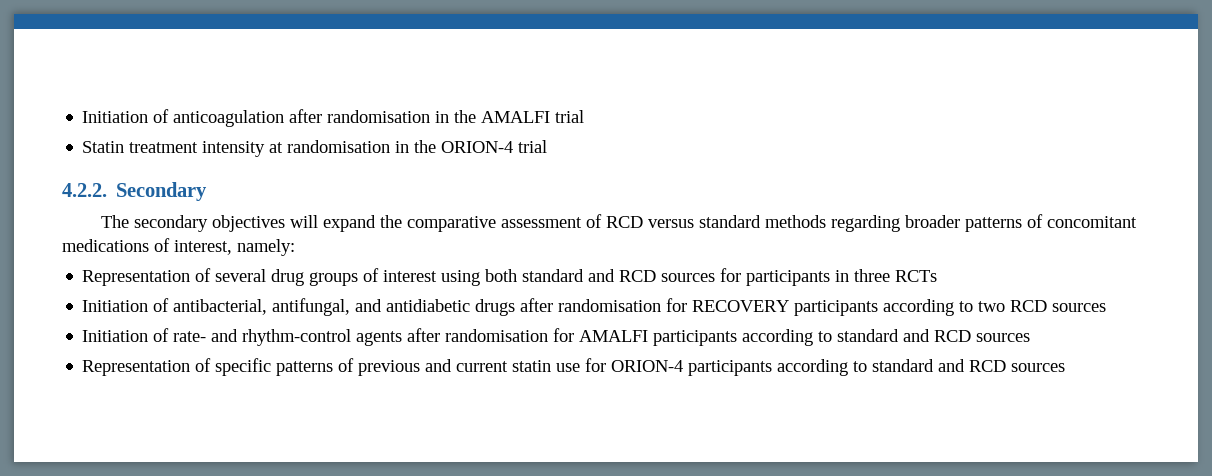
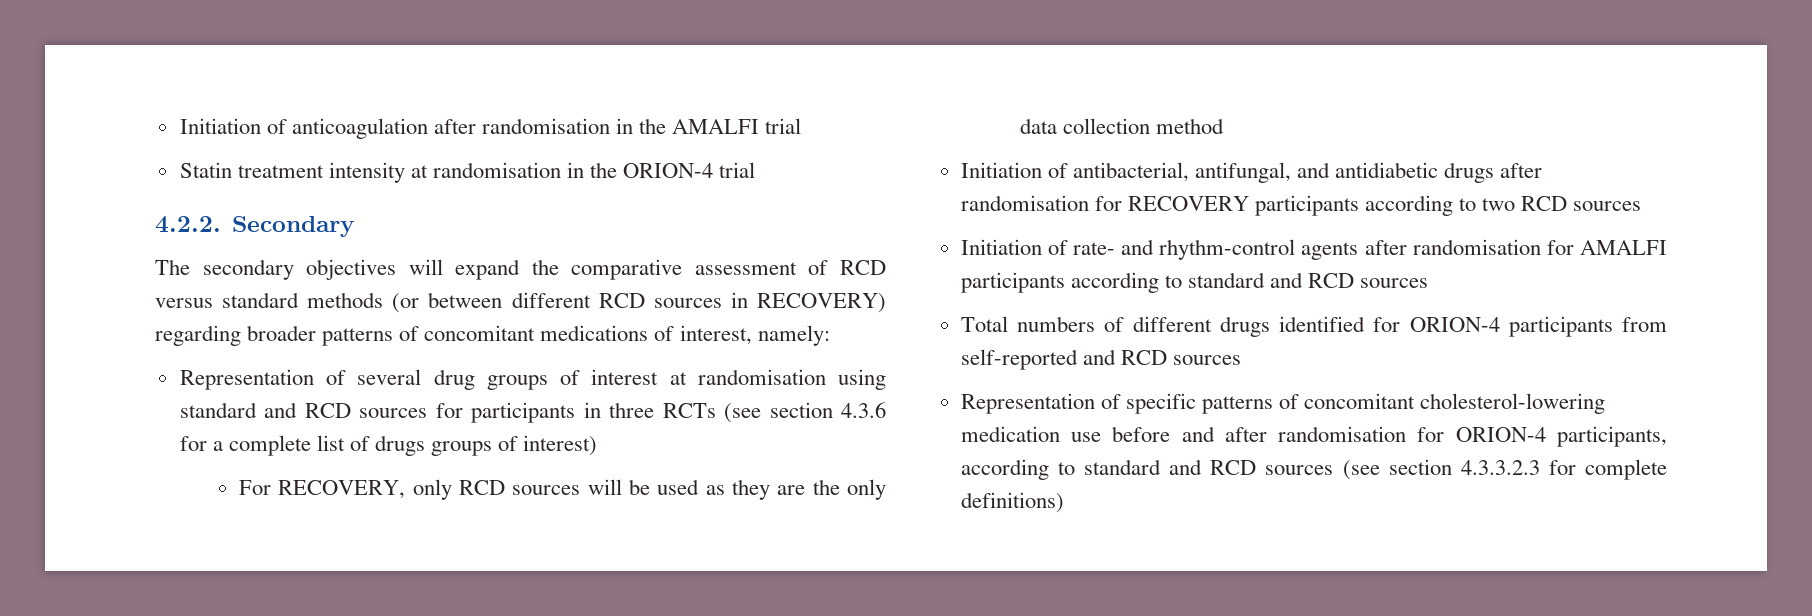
(826, 221) none -> [392,292,887,313] (or between different RCD sources in RECOVERY)
[441,269,518,286] using both -> [669,369,886,390] at randomisation using
(938, 276) none -> [724,402,887,423] [179,435,598,456] [239,479,886,500] [1020,118,1225,134] (see section 4.3.6 for a complete list of drugs groups of interest) // For RECOVERY, only RCD sources will be used as they are the only data collection method
(1031, 337) none -> [960,316,1667,337] [960,349,1241,370] // Total numbers of different drugs identified for ORION-4 participants from self-reported and RCD sources
[358,358,1066,376] previous and current statin use for ORION-4 participants according to standard and RCD sources -> [1304,393,1606,414] [960,426,1667,447] [960,459,1667,480] [960,492,1064,513] concomitant cholesterol-lowering medication use before and after randomisation for ORION-4 participants, according to standard and RCD sources (see section 4.3.3.2.3 for complete definitions)

